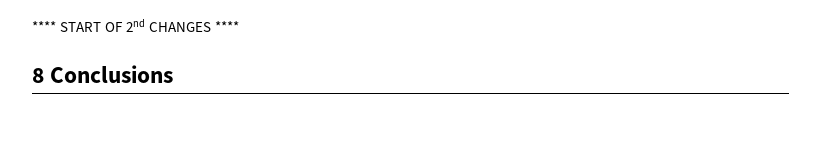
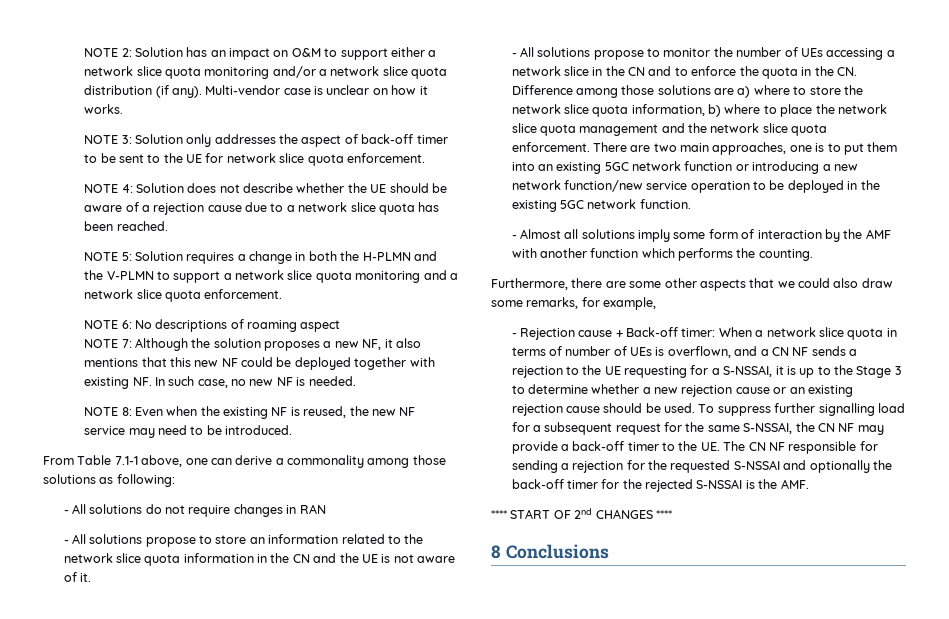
(32, 26) none -> [84,47,437,60] [84,66,448,79] [84,85,428,98] [84,104,124,114] [84,134,448,147] [84,153,425,166] [84,183,447,193] [84,202,440,215] [84,221,168,231] [84,251,437,264] [84,270,458,283] [84,289,283,302] [84,319,341,332] [84,338,421,351] [84,357,435,370] [84,376,356,389] [84,406,416,419] [84,425,293,438] [43,455,446,468] [43,474,175,487] [63,504,326,517] [63,534,424,547] [63,553,456,566] [63,572,91,582] [511,47,895,60] [511,66,858,79] [511,85,863,98] [511,104,887,117] [511,123,828,136] [511,142,898,155] [511,161,858,174] [511,180,880,193] [511,199,691,212] [511,229,891,242] [511,248,813,261] [491,278,893,291] [491,297,657,310] [511,327,897,340] [511,346,858,358] [511,365,902,378] [511,384,853,397] [511,403,905,416] [511,422,884,435] [511,441,878,454] [511,460,892,473] [511,479,809,492] NOTE 2: Solution has an impact on O&M to support either a network slice quota monitoring and/or a network slice quota distribution (if any). Multi-vendor case is unclear on how it works. // NOTE 3: Solution only addresses the aspect of back-off timer to be sent to the UE for network slice quota enforcement. // NOTE 4: Solution does not describe whether the UE should be aware of a rejection cause due to a network slice quota has been reached. // NOTE 5: Solution requires a change in both the H-PLMN and the V-PLMN to support a network slice quota monitoring and a network slice quota enforcement. // NOTE 6: No descriptions of roaming aspect // NOTE 7: Although the solution proposes a new NF, it also mentions that this new NF could be deployed together with existing NF. In such case, no new NF is needed. // NOTE 8: Even when the existing NF is reused, the new NF service may need to be introduced. // From Table 7.1-1 above, one can derive a commonality among those solutions as following: // - All solutions do not require changes in RAN // - All solutions propose to store an information related to the network slice quota information in the CN and the UE is not aware of it. // - All solutions propose to monitor the number of UEs accessing a network slice in the CN and to enforce the quota in the CN. Difference among those solutions are a) where to store the network slice quota information, b) where to place the network slice quota management and the network slice quota enforcement. There are two main approaches, one is to put them into an existing 5GC network function or introducing a new network function/new service operation to be deployed in the existing 5GC network function. // - Almost all solutions imply some form of interaction by the AMF with another function which performs the counting. // Furthermore, there are some other aspects that we could also draw some remarks, for example, // - Rejection cause + Back-off timer: When a network slice quota in terms of number of UEs is overflown, and a CN NF sends a rejection to the UE requesting for a S-NSSAI, it is up to the Stage 3 to determine whether a new rejection cause or an existing rejection cause should be used. To suppress further signalling load for a subsequent request for the same S-NSSAI, the CN NF may provide a back-off timer to the UE. The CN NF responsible for sending a rejection for the requested S-NSSAI and optionally the back-off timer for the rejected S-NSSAI is the AMF. //

